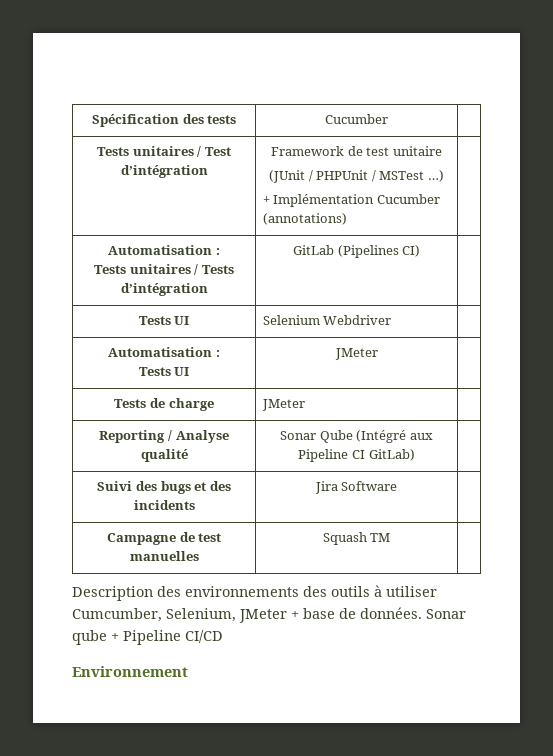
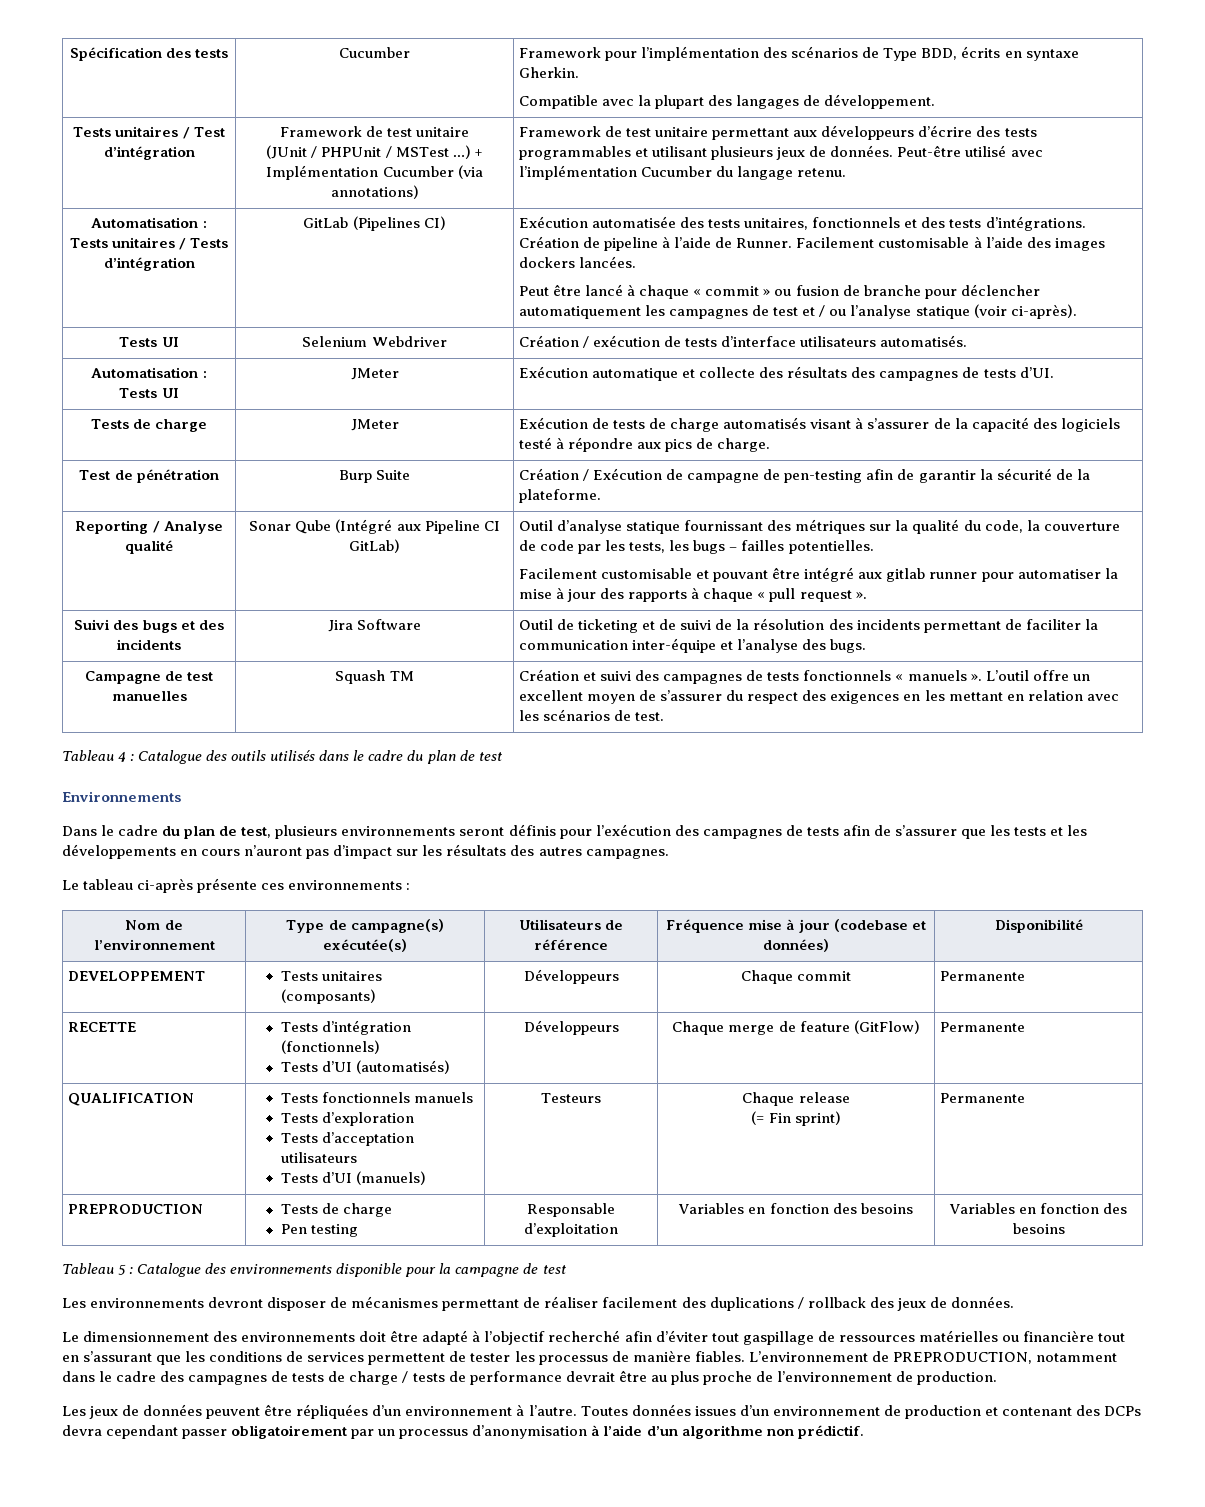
(388, 119) none -> [519,46,1079,61] [519,67,580,78] [519,94,936,109] Framework pour l’implémentation des scénarios de Type BDD, écrits en syntaxe Gherkin. // Compatible avec la plupart des langages de développement.
(444, 176) // -> (471, 152) none
[262,213,347,225] (annotations) | -> [457,165,483,179] [330,185,419,199] [519,125,1037,140] [519,145,1043,160] [519,165,847,180] (via annotations) | Framework de test unitaire permettant aux développeurs d’écrire des tests programmables et utilisant plusieurs jeux de données. Peut-être utilisé avec l’implémentation Cucumber du langage retenu.
[138,316,190,325] [262,315,392,325] // Tests UI | Selenium Webdriver | -> [519,216,1086,231] [519,236,1105,251] [519,256,637,268] [519,284,1040,299] [519,304,1077,319] [119,337,179,347] [302,336,447,347] [519,335,968,348] Exécution automatisée des tests unitaires, fonctionnels et des tests d’intégrations. Création de pipeline à l’aide de Runner. Facilement customisable à l’aide des images dockers lancées. // Peut être lancé à chaque « commit » ou fusion de branche pour déclencher automatiquement les campagnes de test et / ou l’analyse statique (voir ci-après). // Tests UI | Selenium Webdriver | Création / exécution de tests d’interface utilisateurs automatisés.
[114,398,214,411] [261,399,305,411] // Tests de charge | JMeter | -> [519,366,1054,381] [90,419,208,432] [350,419,399,431] [519,417,1120,432] [519,437,771,452] [79,469,219,483] [338,470,411,483] [519,468,1090,483] [519,489,602,503] Exécution automatique et collecte des résultats des campagnes de tests d’UI. // Tests de charge | JMeter | Exécution de tests de charge automatisés visant à s’assurer de la capacité des logiciels testé à répondre aux pics de charge. // Test de pénétration | Burp Suite | Création / Exécution de campagne de pen-testing afin de garantir la sécurité de la plateforme.
(415, 455) none -> [519,519,1120,534] [519,540,874,554] [519,567,1118,582] [519,587,867,602] Outil d’analyse statique fournissant des métriques sur la qualité du code, la couverture de code par les tests, les bugs – failles potentielles. // Facilement customisable et pouvant être intégré aux gitlab runner pour automatiser la mise à jour des rapports à chaque « pull request ».
(398, 486) none -> [519,618,1098,633] [519,638,867,653] Outil de ticketing et de suivi de la résolution des incidents permettant de faciliter la communication inter-équipe et l’analyse des bugs.
[72,585,437,601] [72,607,466,623] [72,630,223,645] [72,666,188,677] // Description des environnements des outils à utiliser Cumcumber, Selenium, JMeter + base de données. Sonar qube + Pipeline CI/CD // Environnement -> [519,669,1090,684] [519,690,1119,704] [519,709,665,721] [62,750,502,764] [62,791,181,802] [62,824,1088,839] [62,844,669,859] [62,878,411,893] [125,920,183,930] [93,939,215,950] [286,919,444,933] [323,939,407,952] [518,919,624,930] [534,939,608,950] [666,919,926,933] [763,939,829,952] [994,919,1083,933] [68,971,206,981] [280,971,382,981] [280,989,376,1004] [523,969,619,984] [740,970,852,984] [940,971,1026,981] [68,1022,137,1032] [280,1020,411,1035] [280,1040,380,1054] [280,1060,450,1074] [523,1020,619,1035] [672,1020,920,1035] [940,1022,1026,1032] [68,1093,195,1106] [280,1092,473,1103] [280,1112,414,1126] [280,1132,414,1146] [280,1152,357,1163] [280,1171,426,1185] [541,1093,602,1103] [742,1092,850,1106] [751,1111,841,1126] [940,1093,1026,1103] [68,1204,204,1214] [280,1203,392,1217] [280,1224,358,1237] [527,1203,615,1217] [524,1223,618,1237] [678,1203,913,1214] [948,1203,1128,1214] [1012,1223,1065,1234] [62,1263,566,1277] [62,1296,1014,1311] [62,1330,1125,1345] [62,1350,1117,1365] [62,1370,998,1385] [62,1404,1142,1419] [62,1425,864,1439] Création et suivi des campagnes de tests fonctionnels « manuels ». L’outil offre un excellent moyen de s’assurer du respect des exigences en les mettant en relation avec les scénarios de test. // Tableau 4 : Catalogue des outils utilisés dans le cadre du plan de test // Environnements // Dans le cadre du plan de test, plusieurs environnements seront définis pour l’exécution des campagnes de tests afin de s’assurer que les tests et les développements en cours n’auront pas d’impact sur les résultats des autres campagnes. // Le tableau ci-après présente ces environnements : // Nom de l’environnement | Type de campagne(s) exécutée(s) | Utilisateurs de référence | Fréquence mise à jour (codebase et données) | Disponibilité // DEVELOPPEMENT | Tests unitaires (composants) | Développeurs | Chaque commit | Permanente // RECETTE | Tests d’intégration (fonctionnels) // Tests d’UI (automatisés) | Développeurs | Chaque merge de feature (GitFlow) | Permanente // QUALIFICATION | Tests fonctionnels manuels // Tests d’exploration // Tests d’acceptation utilisateurs // Tests d’UI (manuels) | Testeurs | Chaque release // (= Fin sprint) | Permanente // PREPRODUCTION | Tests de charge // Pen testing | Responsable d’exploitation | Variables en fonction des besoins | Variables en fonction des besoins // Tableau 5 : Catalogue des environnements disponible pour la campagne de test // Les environnements devront disposer de mécanismes permettant de réaliser facilement des duplications / rollback des jeux de données. // Le dimensionnement des environnements doit être adapté à l’objectif recherché afin d’éviter tout gaspillage de ressources matérielles ou financière tout en s’assurant que les conditions de services permettent de tester les processus de manière fiables. L’environnement de PREPRODUCTION, notamment dans le cadre des campagnes de tests de charge / tests de performance devrait être au plus proche de l’environnement de production. // Les jeux de données peuvent être répliquées d’un environnement à l’autre. Toutes données issues d’un environnement de production et contenant des DCPs devra cependant passer obligatoirement par un processus d’anonymisation à l’aide d’un algorithme non prédictif.

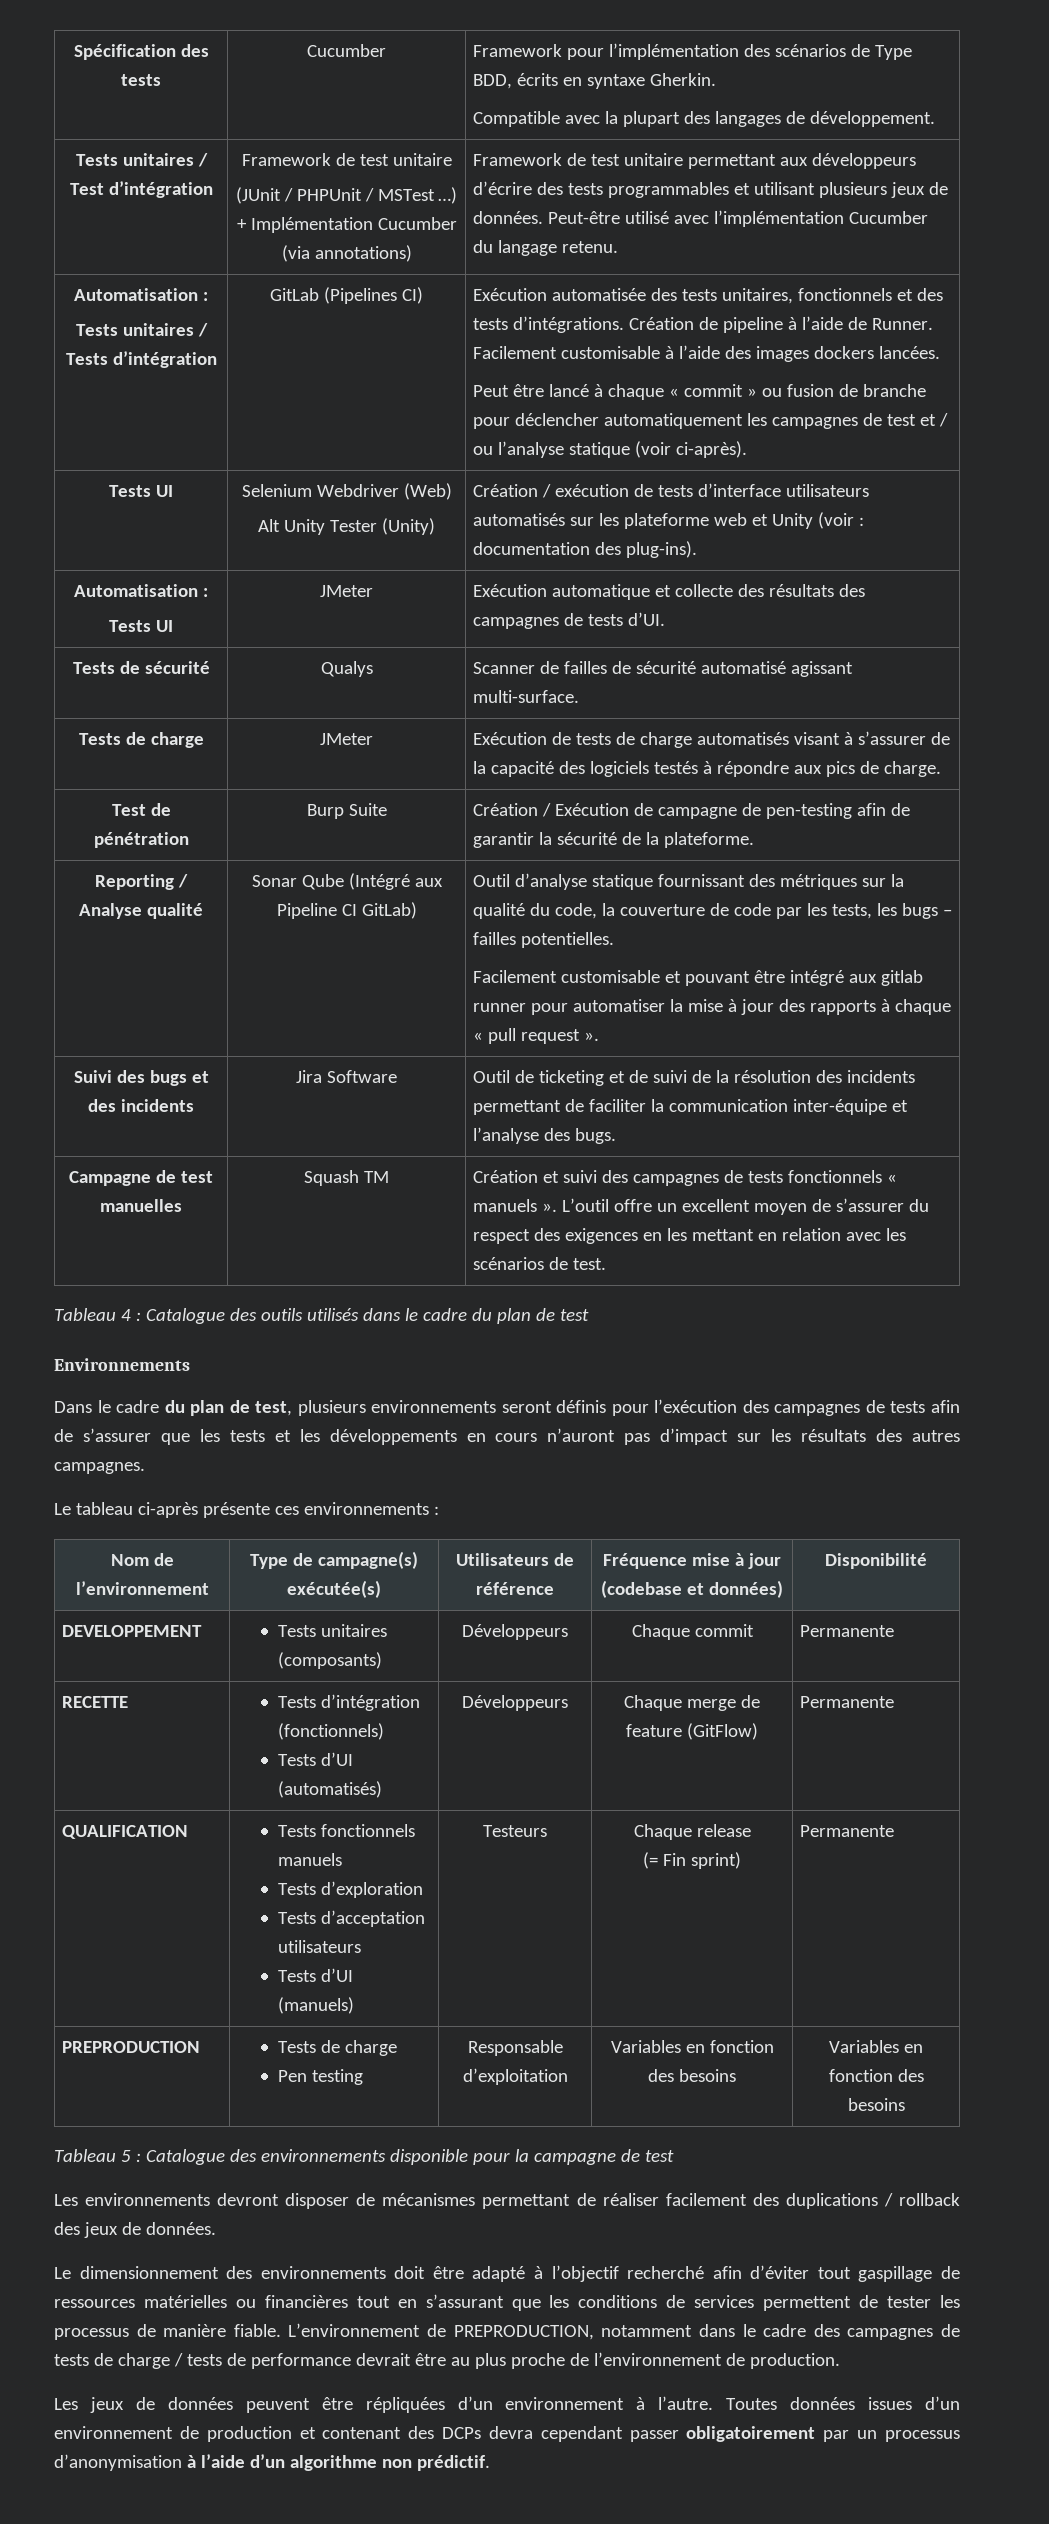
(447, 341) none -> [403,483,452,500] [258,518,435,535] (Web) // Alt Unity Tester (Unity)
[880,335,968,347] automatisés. -> [472,512,864,529] [472,541,697,558] automatisés sur les plateforme web et Unity (voir : documentation des plug-ins).
(1054, 372) none -> [72,661,210,674] [320,661,373,677] [472,661,853,677] [472,690,579,703] // Tests de sécurité | Qualys | Scanner de failles de sécurité automatisé agissant multi-surface.
[519,437,553,449] testé -> [653,761,698,774] testés
[1022,1330,1094,1342] financière -> [264,2295,348,2308] financières
[694,1351,745,1362] fiables. -> [233,2324,281,2337] fiable.

